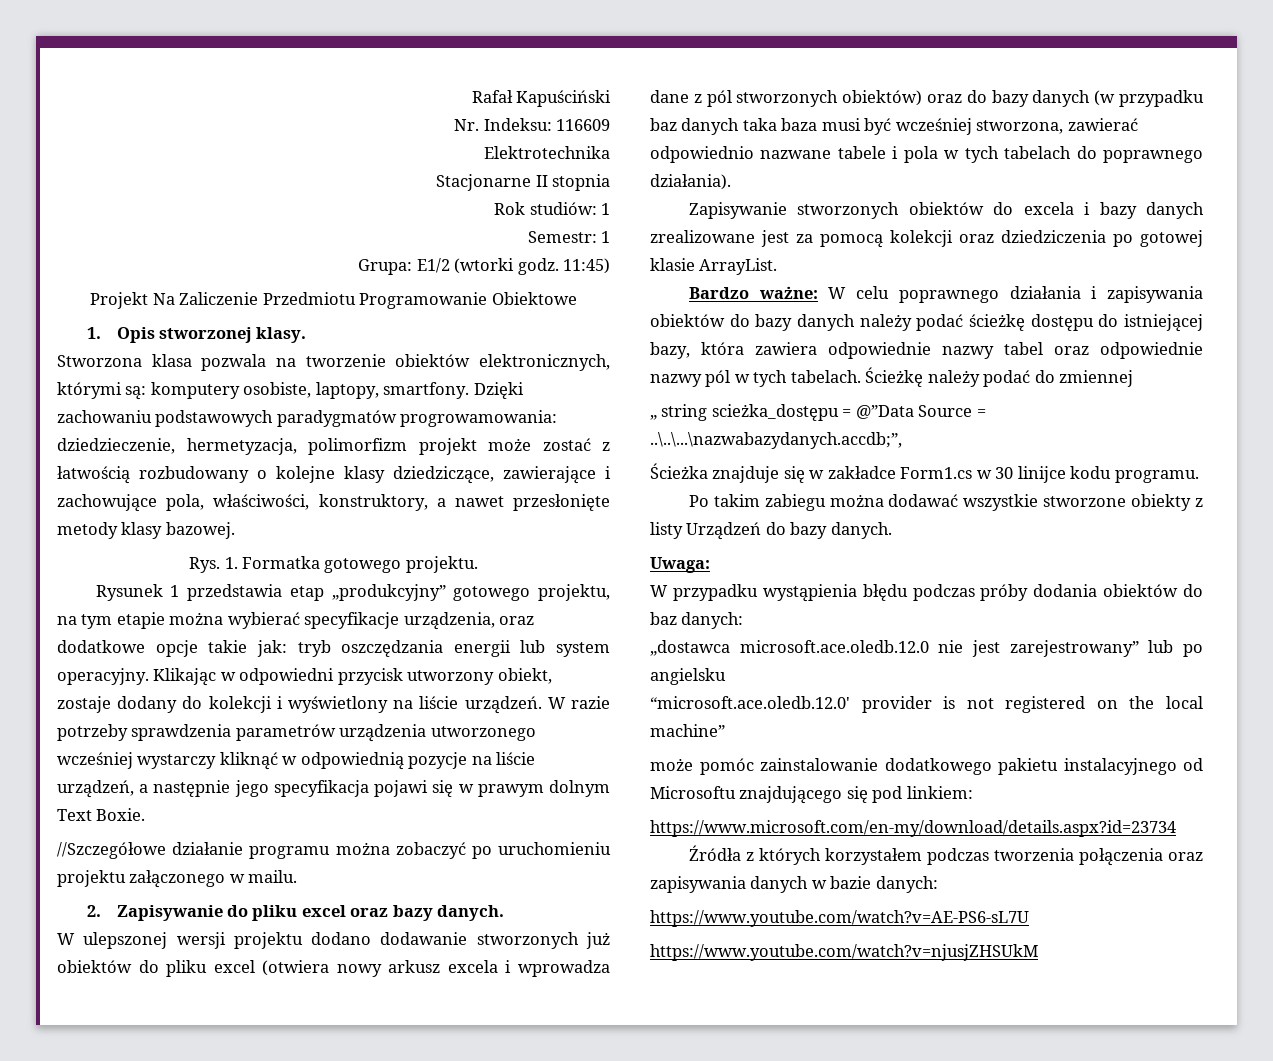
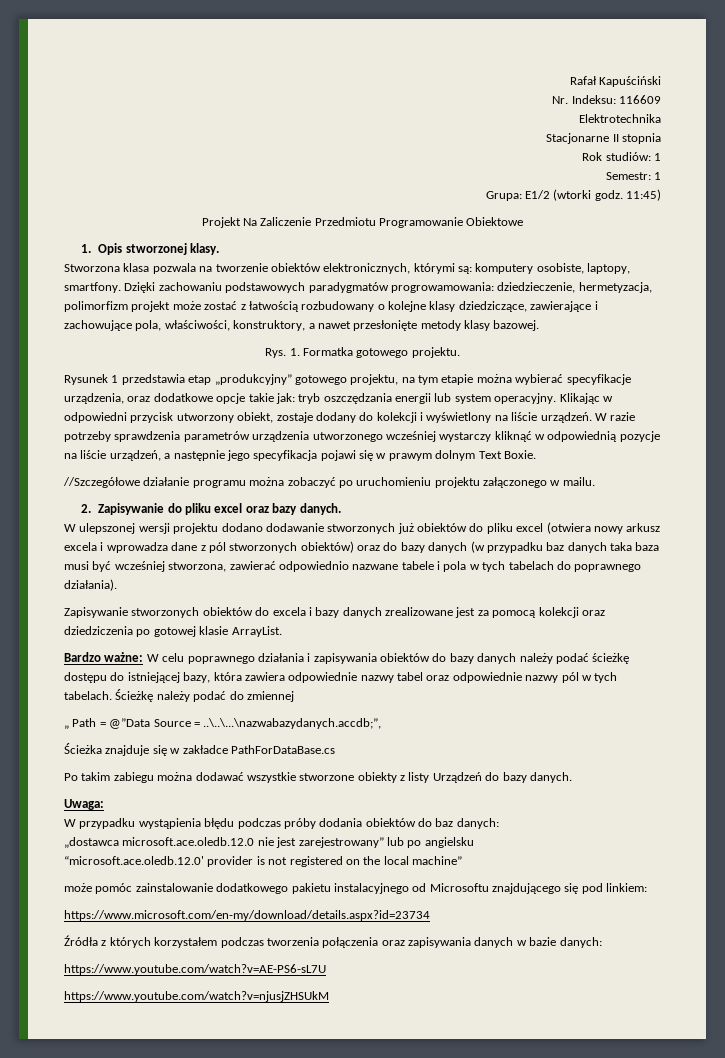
[661,404,839,421] string scieżka_dostępu -> [72,718,97,727] Path
[900,466,1199,483] Form1.cs w 30 linijce kodu programu. -> [230,745,335,754] PathForDataBase.cs

